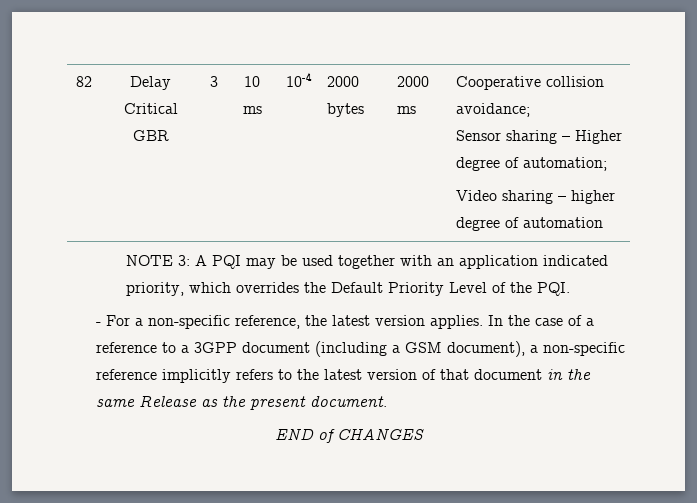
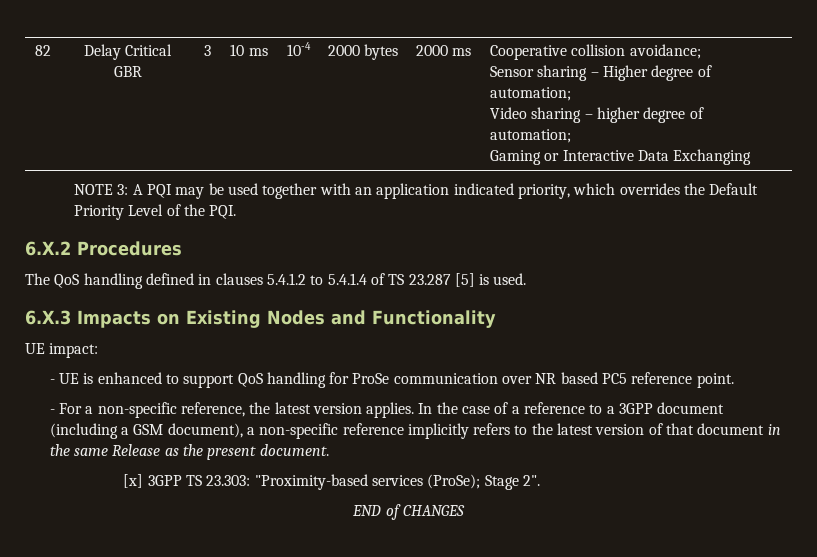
[522,217,603,228] automation -> [490,129,572,143] [490,149,752,165] automation; // Gaming or Interactive Data Exchanging
(570, 289) none -> [25,241,182,256] [25,273,527,289] [25,310,496,328] [25,343,99,358] [49,372,734,388] // 6.X.2 Procedures // The QoS handling defined in clauses 5.4.1.2 to 5.4.1.4 of TS 23.287 [5] is used. // 6.X.3 Impacts on Existing Nodes and Functionality // UE impact: // - UE is enhanced to support QoS handling for ProSe communication over NR based PC5 reference point.
(388, 401) none -> [123,474,540,490] // [x] 3GPP TS 23.303: "Proximity-based services (ProSe); Stage 2".

